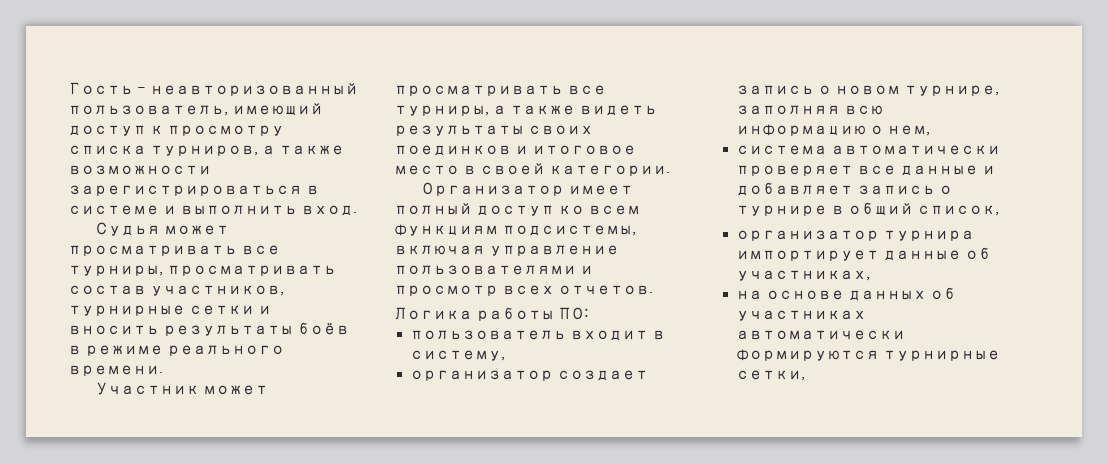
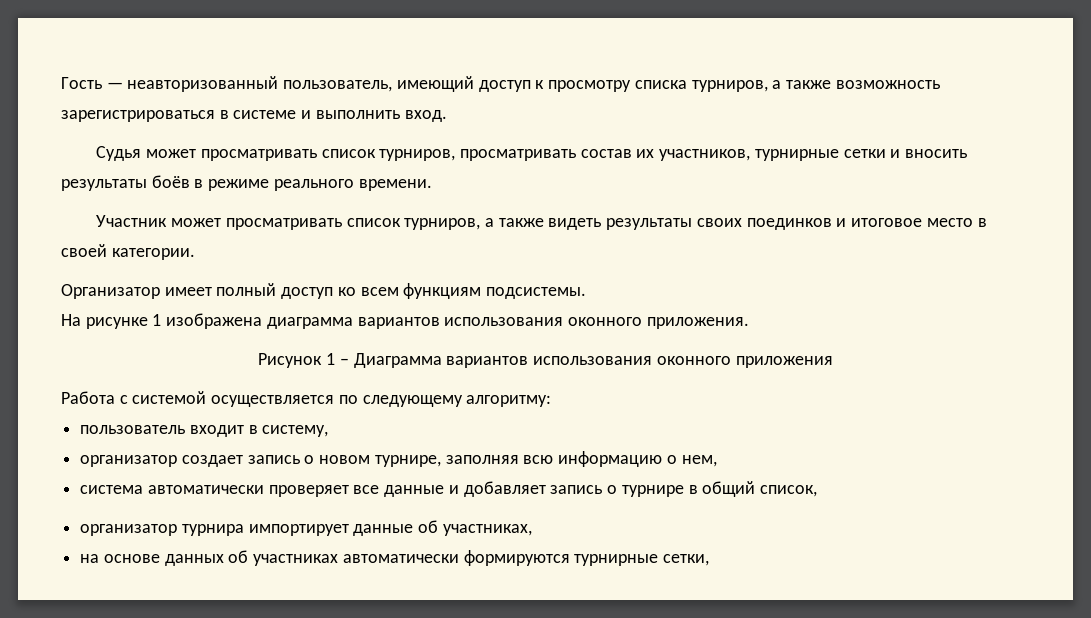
[136,87,146,93] - -> [106,82,123,89] —
[68,165,211,175] возможности -> [835,80,940,89] возможность
[240,245,280,255] [68,265,163,276] все турниры, -> [321,149,456,161] список турниров,
(146, 290) none -> [636,149,655,158] их
[566,85,606,95] [394,105,489,116] все турниры, -> [346,218,481,230] список турниров,
[501,225,636,236] [394,245,619,256] [394,265,593,275] [394,285,653,296] [394,307,588,321] подсистемы, включая управление пользователями и просмотр всех отчетов. // Логика работы ПО: -> [486,287,587,299] [61,313,749,329] [258,353,833,368] [61,391,552,407] подсистемы. // На рисунке 1 изображена диаграмма вариантов использования оконного приложения. // Рисунок 1 – Диаграмма вариантов использования оконного приложения // Работа с системой осуществляется по следующему алгоритму:

